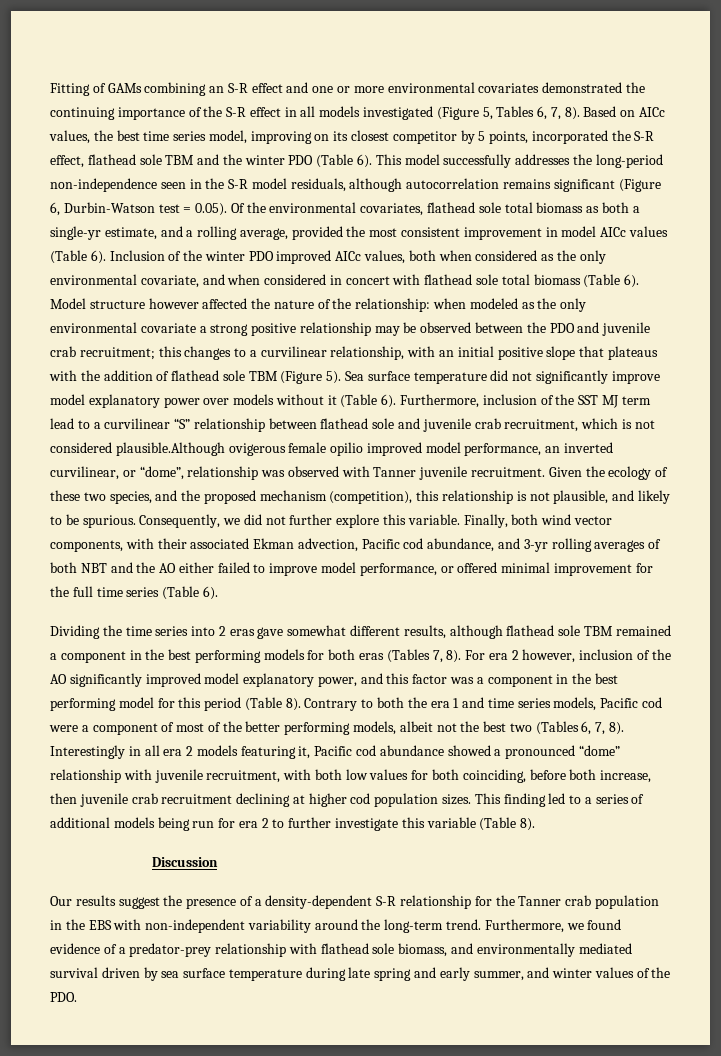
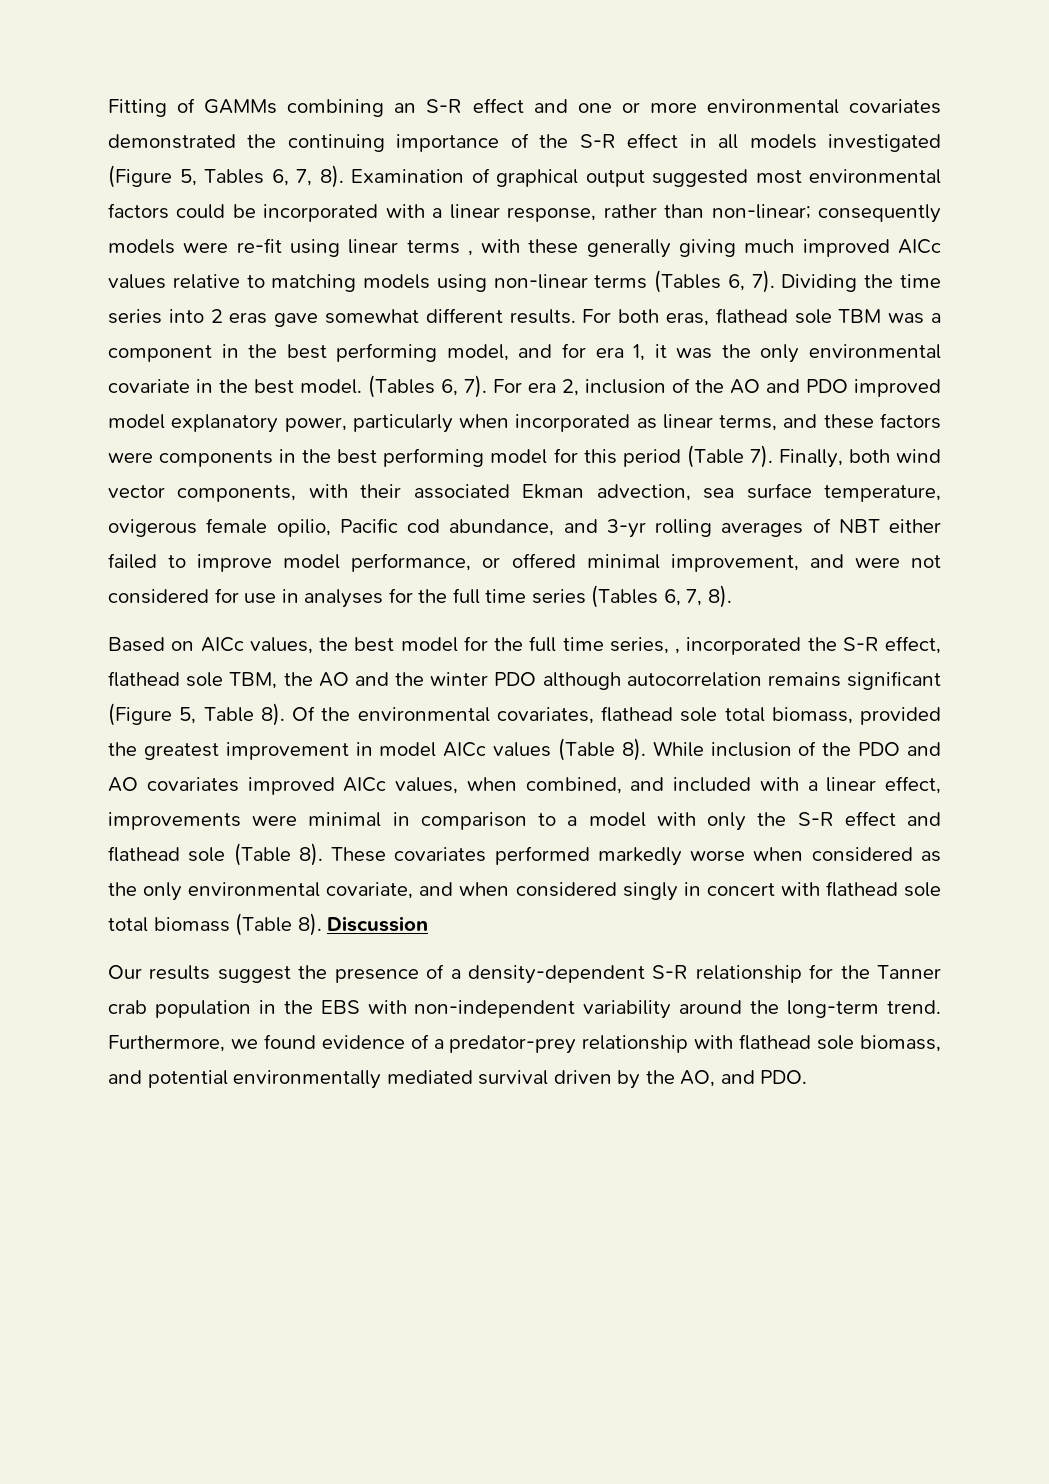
[107,83,142,93] GAMs -> [204,99,278,114] GAMMs
(580, 113) none -> [351,168,941,187] [108,203,941,223] [108,238,941,258] [108,270,942,293] [108,308,941,327] [108,343,941,363] [108,375,941,398] [108,413,941,433] [108,445,941,468] [108,483,942,502] [108,518,941,538] [108,553,941,572] [108,585,732,608] Examination of graphical output suggested most environmental factors could be incorporated with a linear response, rather than non-linear; consequently models were re-fit using linear terms , with these generally giving much improved AICc values relative to matching models using non-linear terms (Tables 6, 7). Dividing the time series into 2 eras gave somewhat different results. For both eras, flathead sole TBM was a component in the best performing model, and for era 1, it was the only environmental covariate in the best model. (Tables 6, 7). For era 2, inclusion of the AO and PDO improved model explanatory power, particularly when incorporated as linear terms, and these factors were components in the best performing model for this period (Table 7). Finally, both wind vector components, with their associated Ekman advection, sea surface temperature, ovigerous female opilio, Pacific cod abundance, and 3-yr rolling averages of NBT either failed to improve model performance, or offered minimal improvement, and were not considered for use in analyses for the full time series (Tables 6, 7, 8). //
[143,130,529,144] time series model, improving on its closest competitor by 5 points, -> [400,636,680,654] model for the full time series, ,
[165,155,195,165] TBM -> [229,672,349,689] TBM, the AO
[316,154,663,168] [50,178,346,192] (Table 6). This model successfully addresses the long-period non-independence seen in the S-R model residuals, -> (537, 679) none
[50,202,228,216] 6, Durbin-Watson test = 0.05). -> [179,703,285,726] 5, Table 8).
[536,202,640,213] [50,226,461,240] biomass as both a single-yr estimate, and a rolling average, provided the most consistent -> [771,707,941,725] [108,742,219,760] biomass, provided the greatest
[90,250,436,264] 6). Inclusion of the winter PDO improved AICc values, both -> [621,738,942,761] [108,776,941,795] [108,811,942,831] [108,843,746,866] 8). While inclusion of the PDO and AO covariates improved AICc values, when combined, and included with a linear effect, improvements were minimal in comparison to a model with only the S-R effect and flathead sole (Table 8). These covariates performed markedly worse
(327, 279) none -> [622,882,678,901] singly
[624,274,640,288] [50,298,587,312] [50,322,651,336] [50,346,658,360] [49,370,660,384] [50,394,651,408] [50,418,655,432] [50,442,614,456] [50,466,669,480] [50,490,670,504] [50,514,612,528] [50,538,662,552] [50,562,653,576] [50,586,218,600] [50,625,671,639] [50,649,671,663] [50,673,618,687] [50,697,663,711] [49,721,625,735] [50,745,620,759] [50,769,652,783] [50,793,645,807] [50,817,536,831] 6). Model structure however affected the nature of the relationship: when modeled as the only environmental covariate a strong positive relationship may be observed between the PDO and juvenile crab recruitment; this changes to a curvilinear relationship, with an initial positive slope that plateaus with the addition of flathead sole TBM (Figure 5). Sea surface temperature did not significantly improve model explanatory power over models without it (Table 6). Furthermore, inclusion of the SST MJ term lead to a curvilinear “S” relationship between flathead sole and juvenile crab recruitment, which is not considered plausible.Although ovigerous female opilio improved model performance, an inverted curvilinear, or “dome”, relationship was observed with Tanner juvenile recruitment. Given the ecology of these two species, and the proposed mechanism (competition), this relationship is not plausible, and likely to be spurious. Consequently, we did not further explore this variable. Finally, both wind vector components, with their associated Ekman advection, Pacific cod abundance, and 3-yr rolling averages of both NBT and the AO either failed to improve model performance, or offered minimal improvement for the full time series (Table 6). // Dividing the time series into 2 eras gave somewhat different results, although flathead sole TBM remained a component in the best performing models for both eras (Tables 7, 8). For era 2 however, inclusion of the AO significantly improved model explanatory power, and this factor was a component in the best performing model for this period (Table 8). Contrary to both the era 1 and time series models, Pacific cod were a component of most of the better performing models, albeit not the best two (Tables 6, 7, 8). Interestingly in all era 2 models featuring it, Pacific cod abundance showed a pronounced “dome” relationship with juvenile recruitment, with both low values for both coinciding, before both increase, then juvenile crab recruitment declining at higher cod population sizes. This finding led to a series of additional models being run for era 2 to further investigate this variable (Table 8). // -> [297,913,322,936] 8).
(474, 948) none -> [147,1070,228,1088] potential
[161,967,671,981] sea surface temperature during late spring and early summer, and winter values of the -> [645,1070,755,1087] the AO, and

